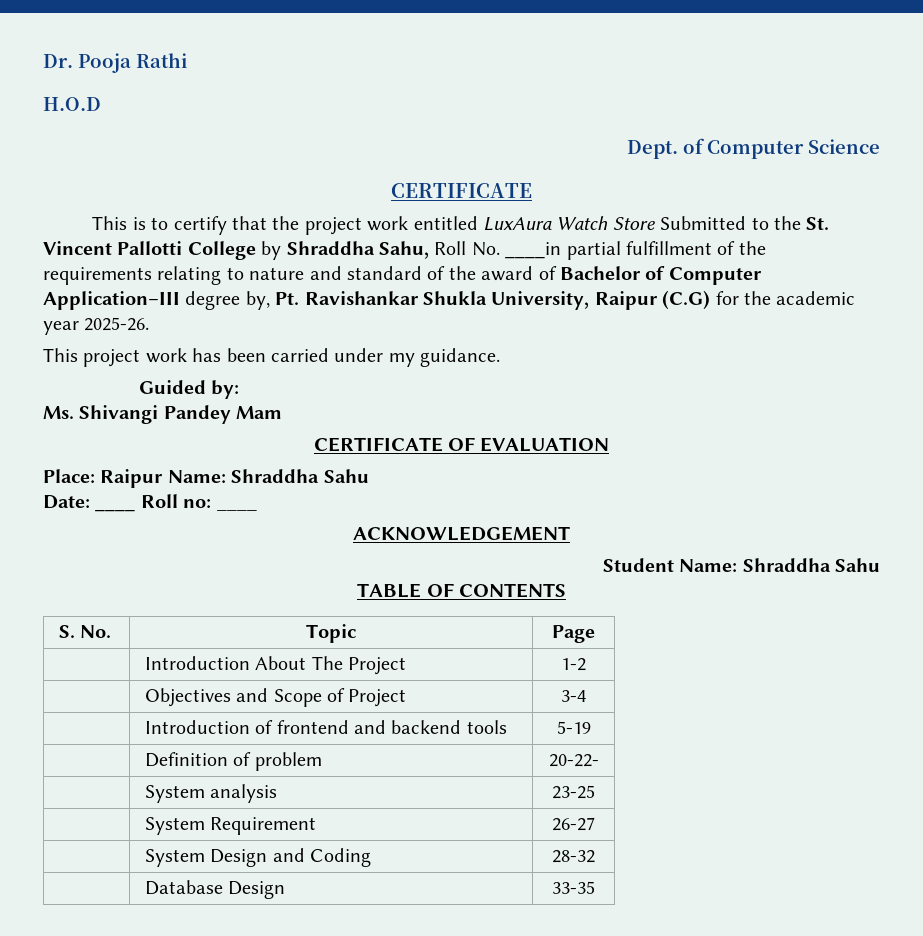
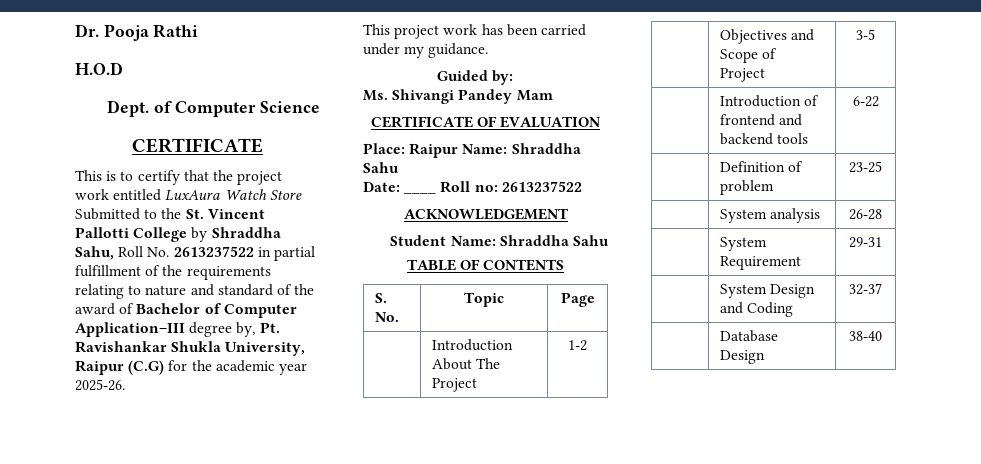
[505,242,562,259] ____in -> [173,246,271,257] 2613237522 in
[216,508,257,511] ____ -> [501,181,582,192] 2613237522
[561,690,586,702] 3-4 -> [856,29,875,40] 3-5
[556,721,591,734] 5-19 -> [852,96,879,107] 6-22
[548,754,599,767] 20-22- -> [849,161,882,173] 23-25
[552,785,595,799] 23-25 -> [849,209,882,220] 26-28
[552,817,595,831] 26-27 -> [849,237,882,248] 29-31
[552,850,595,863] 28-32 -> [849,283,882,295] 32-37
[552,881,595,894] 33-35 -> [849,331,882,341] 38-40

